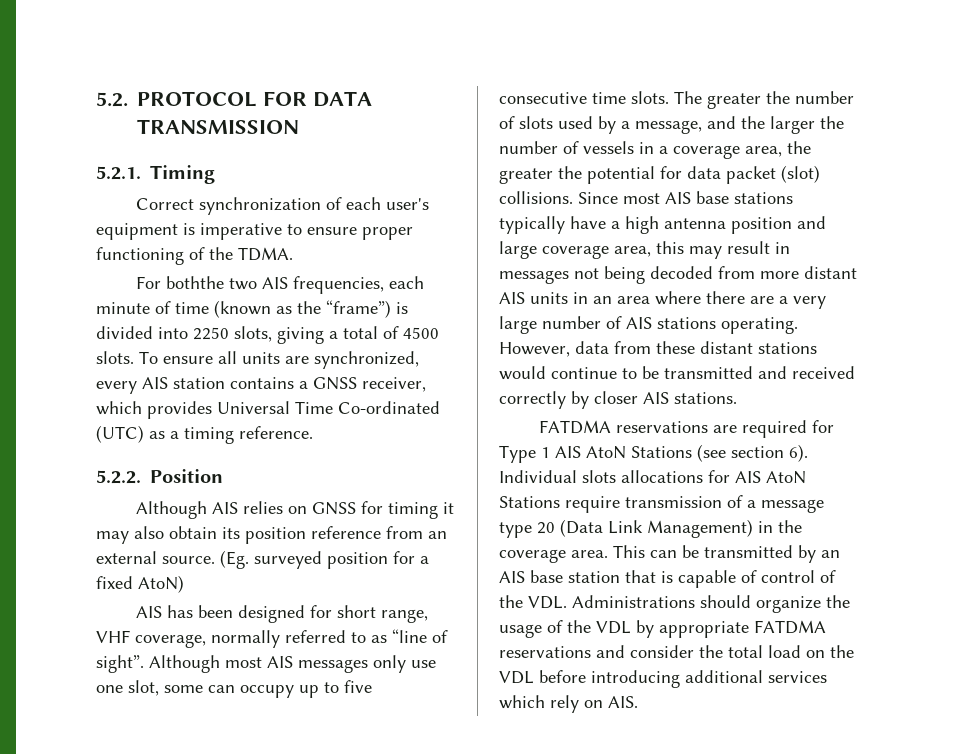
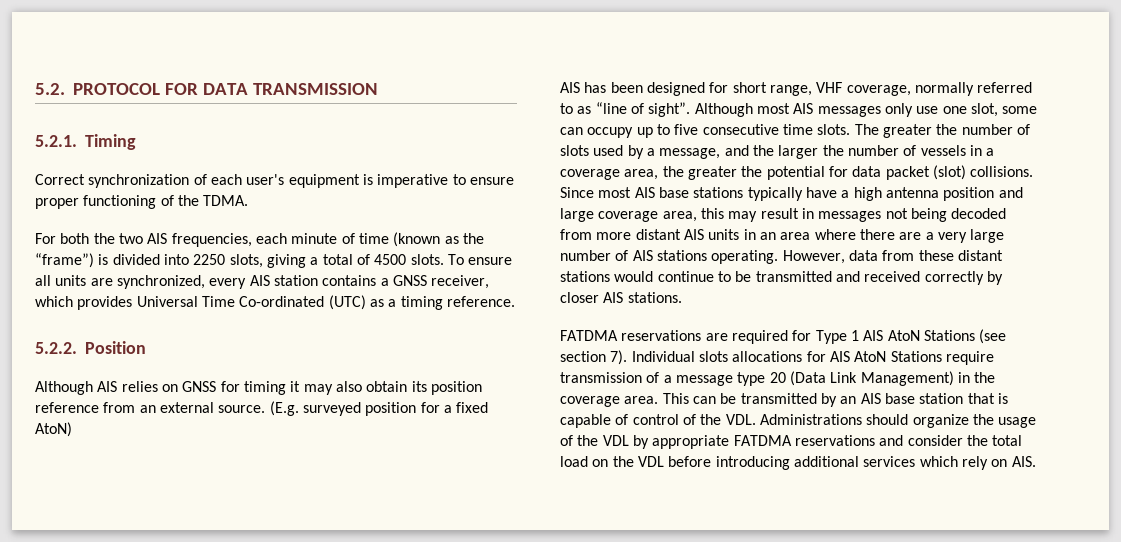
[165,276,224,289] boththe -> [60,233,115,244] both the
[220,550,249,569] (Eg. -> [269,401,299,416] (E.g.
[789,444,808,462] 6). -> [610,350,628,365] 7).

